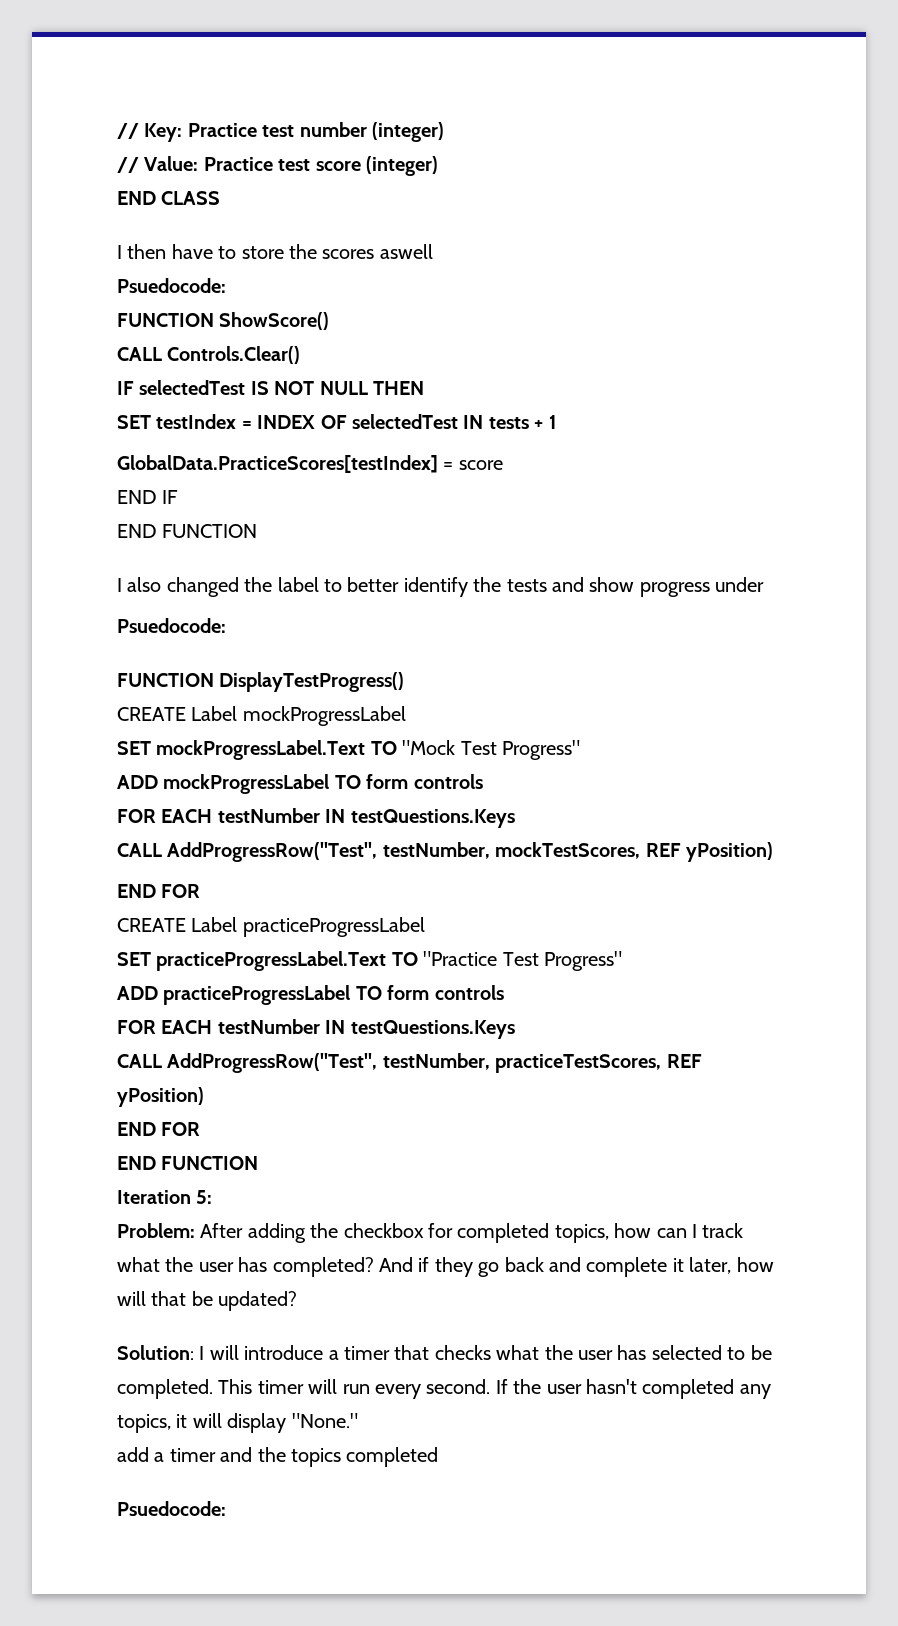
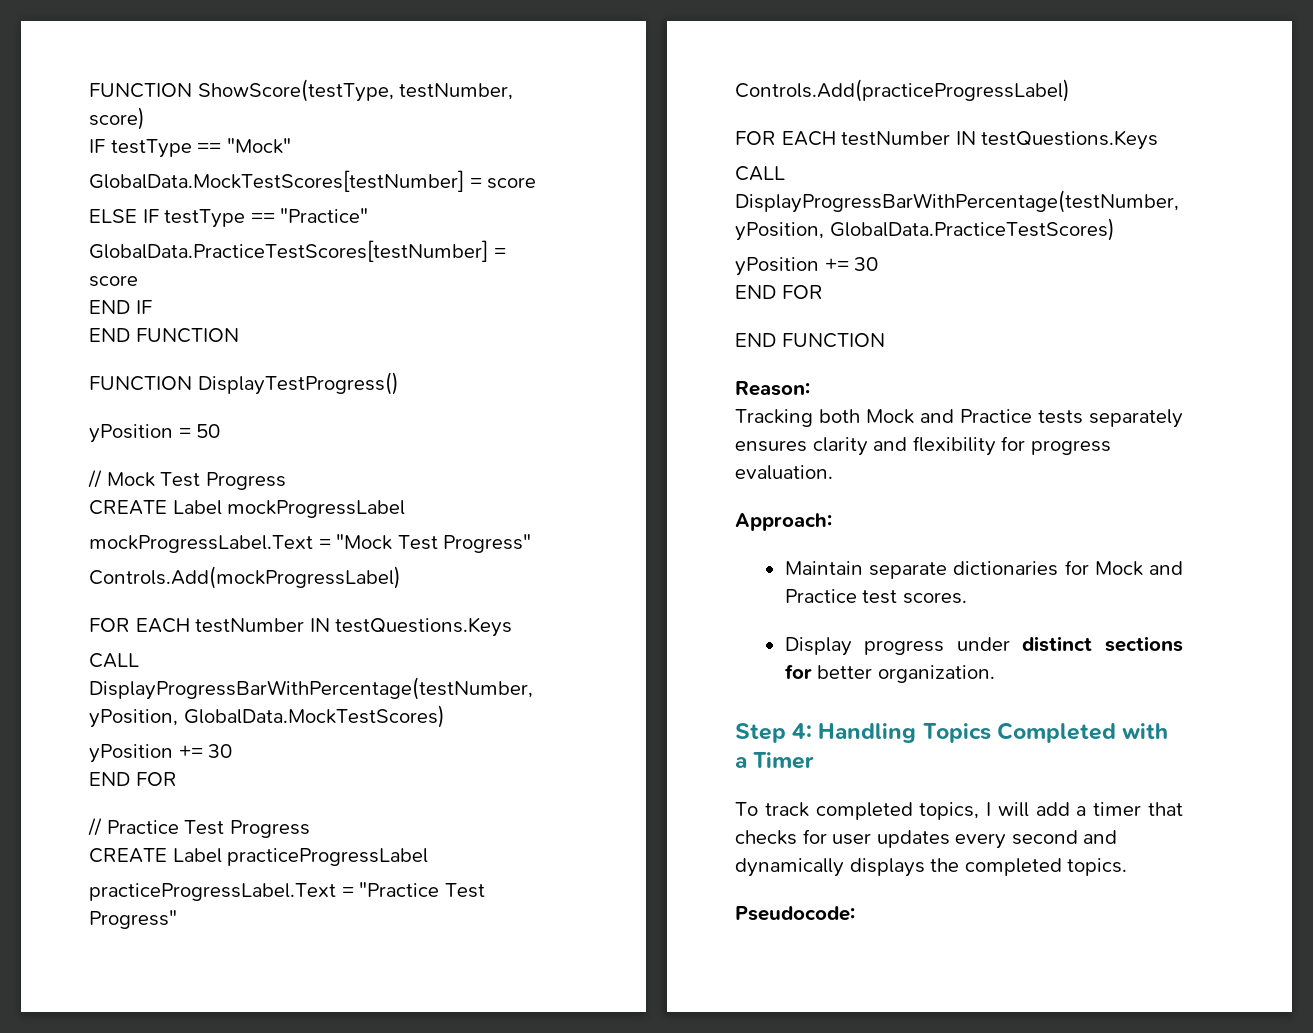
[117,122,444,142] [117,156,438,176] [117,191,221,205] [117,244,433,259] [117,278,226,293] [117,312,330,330] [117,346,301,364] [117,380,424,395] [117,414,556,429] [117,455,438,473] // Key: Practice test number (integer) // // Value: Practice test score (integer) // END CLASS // I then have to store the scores aswell // Psuedocode: // FUNCTION ShowScore() // CALL Controls.Clear() // IF selectedTest IS NOT NULL THEN // SET testIndex = INDEX OF selectedTest IN tests + 1 // GlobalData.PracticeScores[testIndex] -> [89,79,514,102] [89,107,145,130] [89,138,291,158] [89,170,537,192] [89,208,369,228] [89,240,488,262] FUNCTION ShowScore(testType, testNumber, score) // IF testType == "Mock" // GlobalData.MockTestScores[testNumber] = score // ELSE IF testType == "Practice" // GlobalData.PracticeTestScores[testNumber]
[117,577,765,597] [117,618,226,633] [117,672,405,692] I also changed the label to better identify the tests and show progress under // Psuedocode: // FUNCTION DisplayTestProgress() -> [89,372,399,395] [89,424,221,443] [88,470,286,490] FUNCTION DisplayTestProgress() // yPosition = 50 // // Mock Test Progress
[117,740,397,760] SET mockProgressLabel.Text TO -> [89,535,331,553] mockProgressLabel.Text =
[117,774,483,794] [117,808,515,828] [117,842,773,862] [117,884,201,898] ADD mockProgressLabel TO form controls // FOR EACH testNumber IN testQuestions.Keys // CALL AddProgressRow("Test", testNumber, mockTestScores, REF yPosition) // END FOR -> [89,566,401,589] [89,617,513,637] [89,653,139,668] [89,677,533,700] [89,705,445,728] [89,744,233,763] [89,772,177,786] [88,818,310,838] Controls.Add(mockProgressLabel) // FOR EACH testNumber IN testQuestions.Keys // CALL DisplayProgressBarWithPercentage(testNumber, yPosition, GlobalData.MockTestScores) // yPosition += 30 // END FOR // // Practice Test Progress
[117,951,418,971] SET practiceProgressLabel.Text TO -> [89,883,354,901] practiceProgressLabel.Text =
[117,985,504,1005] [117,1019,515,1039] [117,1053,702,1073] [117,1087,204,1107] [117,1122,201,1136] [117,1156,259,1170] [117,1190,213,1204] [117,1223,744,1243] [117,1257,774,1277] [117,1291,298,1311] [117,1345,194,1360] ADD practiceProgressLabel TO form controls // FOR EACH testNumber IN testQuestions.Keys // CALL AddProgressRow("Test", testNumber, practiceTestScores, REF yPosition) // END FOR // END FUNCTION // Iteration 5: // Problem: After adding the checkbox for completed topics, how can I track what the user has completed? And if they go back and complete it later, how will that be updated? // Solution: -> [735,79,1070,102] [735,130,1159,150] [735,166,785,181] [735,190,1179,213] [735,218,1115,241] [735,257,879,276] [735,285,823,299] [735,333,885,348] [735,381,810,396] [735,409,1183,428] [735,436,1111,456] [735,465,833,480] [735,513,832,531] [784,560,1183,579] [784,589,967,604] [784,636,1183,656] [784,664,995,683] [735,722,1169,743] [735,752,815,769] [735,802,980,820] Controls.Add(practiceProgressLabel) // FOR EACH testNumber IN testQuestions.Keys // CALL DisplayProgressBarWithPercentage(testNumber, yPosition, GlobalData.PracticeTestScores) // yPosition += 30 // END FOR // END FUNCTION // Reason: // Tracking both Mock and Practice tests separately ensures clarity and flexibility for progress evaluation. // Approach: // Maintain separate dictionaries for Mock and Practice test scores. // Display progress under distinct sections for better organization. // Step 4: Handling Topics Completed with a Timer // To track completed topics,
[244,1345,324,1360] introduce -> [1035,802,1070,816] add
[496,1345,772,1360] [117,1379,771,1399] [117,1413,358,1433] [117,1447,439,1467] [117,1501,226,1516] what the user has selected to be completed. This timer will run every second. If the user hasn't completed any topics, it will display "None." // add a timer and the topics completed // Psuedocode: -> [802,829,1118,849] [735,858,1128,877] [735,906,855,921] for user updates every second and dynamically displays the completed topics. // Pseudocode:

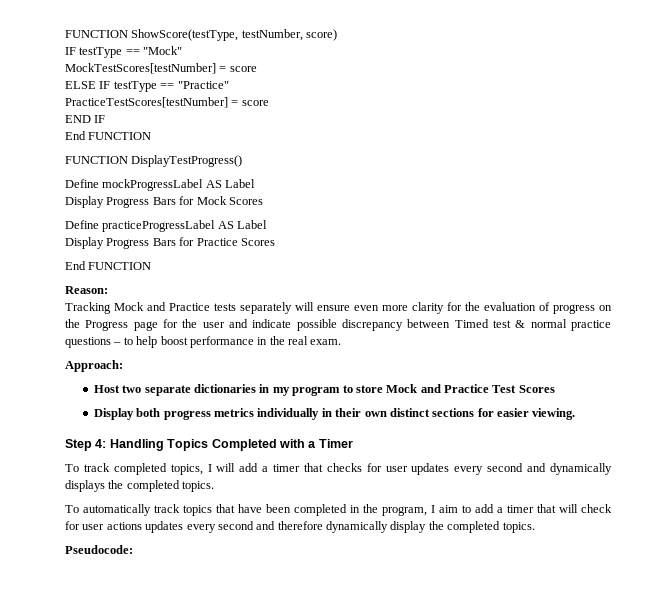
[89,170,464,192] GlobalData.MockTestScores[testNumber] -> [65,63,216,74] MockTestScores[testNumber]
[89,240,488,262] GlobalData.PracticeTestScores[testNumber] -> [65,97,228,108] PracticeTestScores[testNumber]
[89,328,130,342] END -> [65,131,86,140] End
[89,424,221,443] [88,470,286,490] [89,500,406,518] [89,534,532,553] [89,566,401,589] [89,617,513,637] [89,653,139,668] [89,677,533,700] [89,705,445,728] [89,744,233,763] [89,772,177,786] [88,818,310,838] [89,848,429,866] [89,882,485,901] [89,910,177,929] [735,79,1070,102] [735,130,1159,150] [735,166,785,181] [735,190,1179,213] [735,218,1115,241] [735,257,879,276] [735,285,823,299] [735,333,776,347] yPosition = 50 // // Mock Test Progress // CREATE Label mockProgressLabel // mockProgressLabel.Text = "Mock Test Progress" // Controls.Add(mockProgressLabel) // FOR EACH testNumber IN testQuestions.Keys // CALL DisplayProgressBarWithPercentage(testNumber, yPosition, GlobalData.MockTestScores) // yPosition += 30 // END FOR // // Practice Test Progress // CREATE Label practiceProgressLabel // practiceProgressLabel.Text = "Practice Test Progress" // Controls.Add(practiceProgressLabel) // FOR EACH testNumber IN testQuestions.Keys // CALL DisplayProgressBarWithPercentage(testNumber, yPosition, GlobalData.PracticeTestScores) // yPosition += 30 // END FOR // END -> [65,179,256,191] [65,196,263,208] [65,220,268,232] [65,237,275,249] [65,261,86,270] Define mockProgressLabel AS Label // Display Progress Bars for Mock Scores // Define practiceProgressLabel AS Label // Display Progress Bars for Practice Scores // End
[819,409,860,423] both -> (111, 308) none
[735,436,1111,456] [735,465,833,480] [735,513,832,531] [784,560,1183,579] [784,589,967,604] [784,637,1010,656] ensures clarity and flexibility for progress evaluation. // Approach: // Maintain separate dictionaries for Mock and Practice test scores. // Display progress under -> [295,302,612,314] [65,319,611,331] [65,336,342,348] [65,360,123,372] [93,384,555,396] [93,408,387,420] will ensure even more clarity for the evaluation of progress on the Progress page for the user and indicate possible discrepancy between Timed test & normal practice questions – to help boost performance in the real exam. // Approach: // Host two separate dictionaries in my program to store Mock and Practice Test Scores // Display both progress metrics individually in their own
[817,665,995,683] better organization. -> [497,408,576,420] easier viewing.
(1128, 867) none -> [65,504,612,516] [65,521,535,533] // To automatically track topics that have been completed in the program, I aim to add a timer that will check for user actions updates every second and therefore dynamically display the completed topics.

